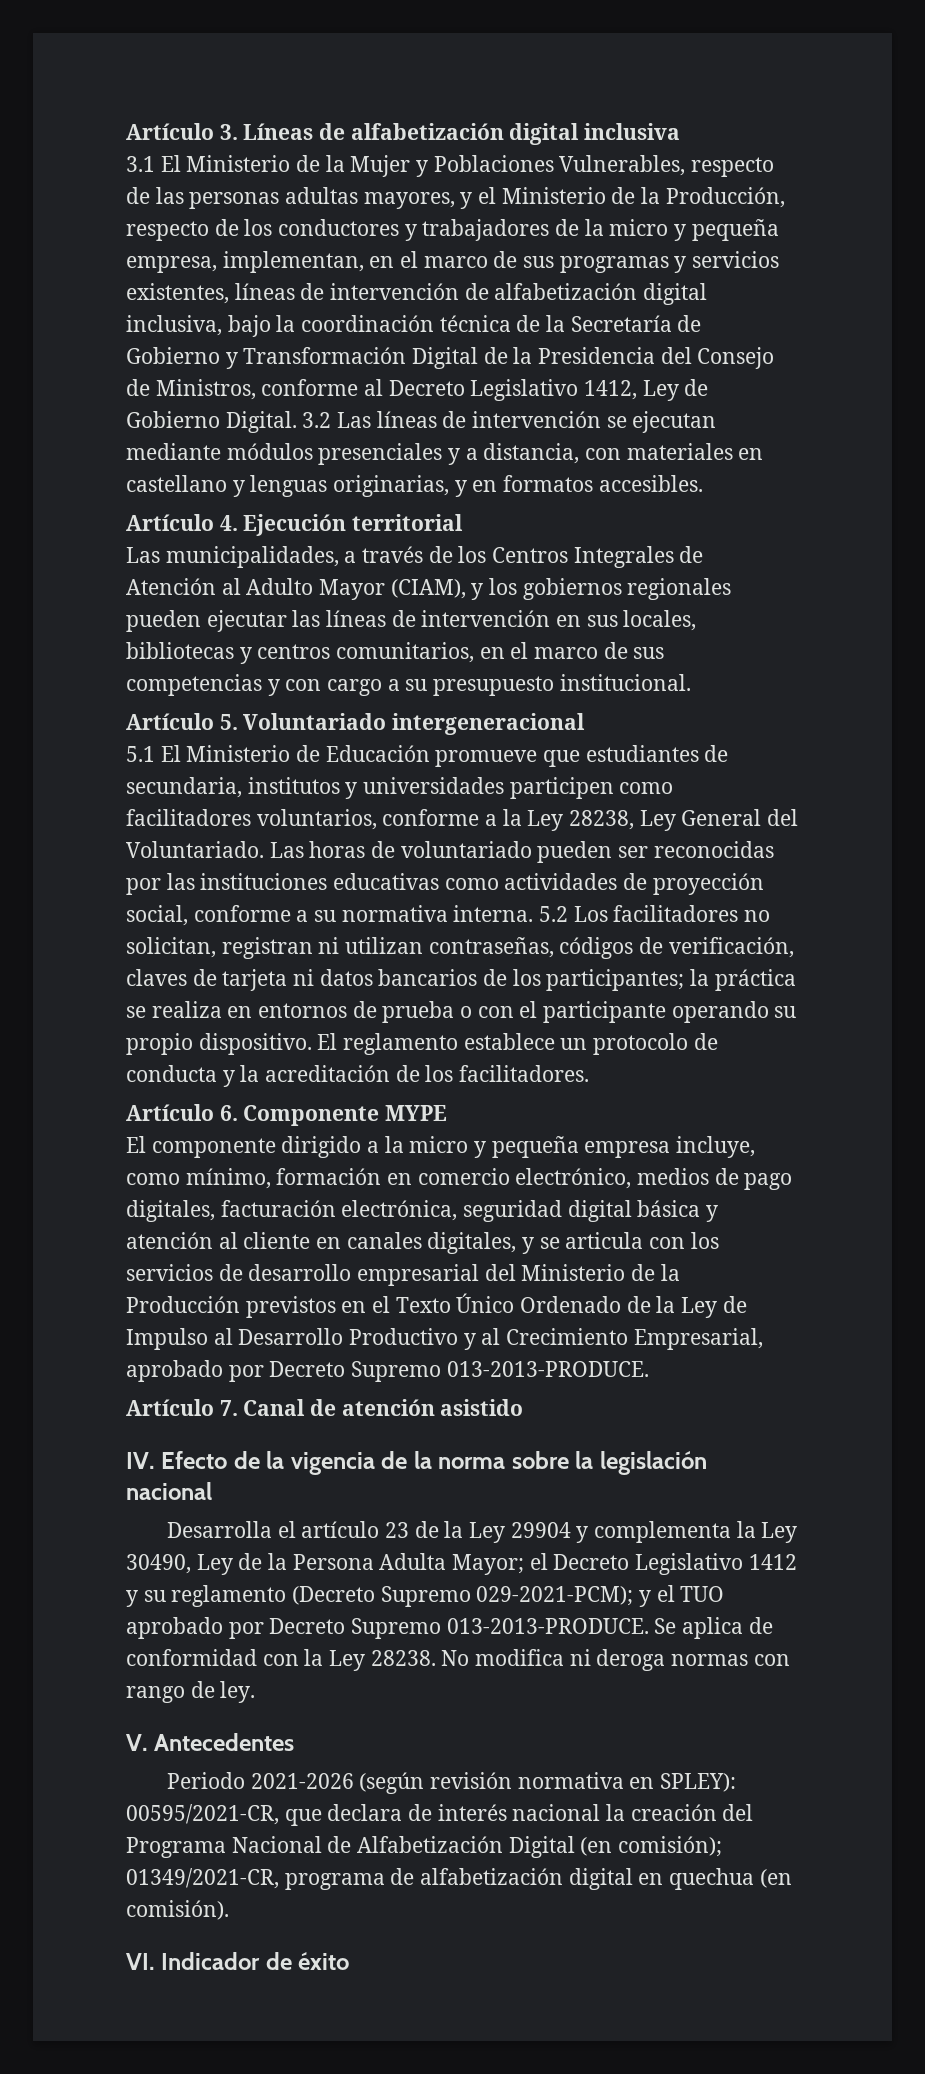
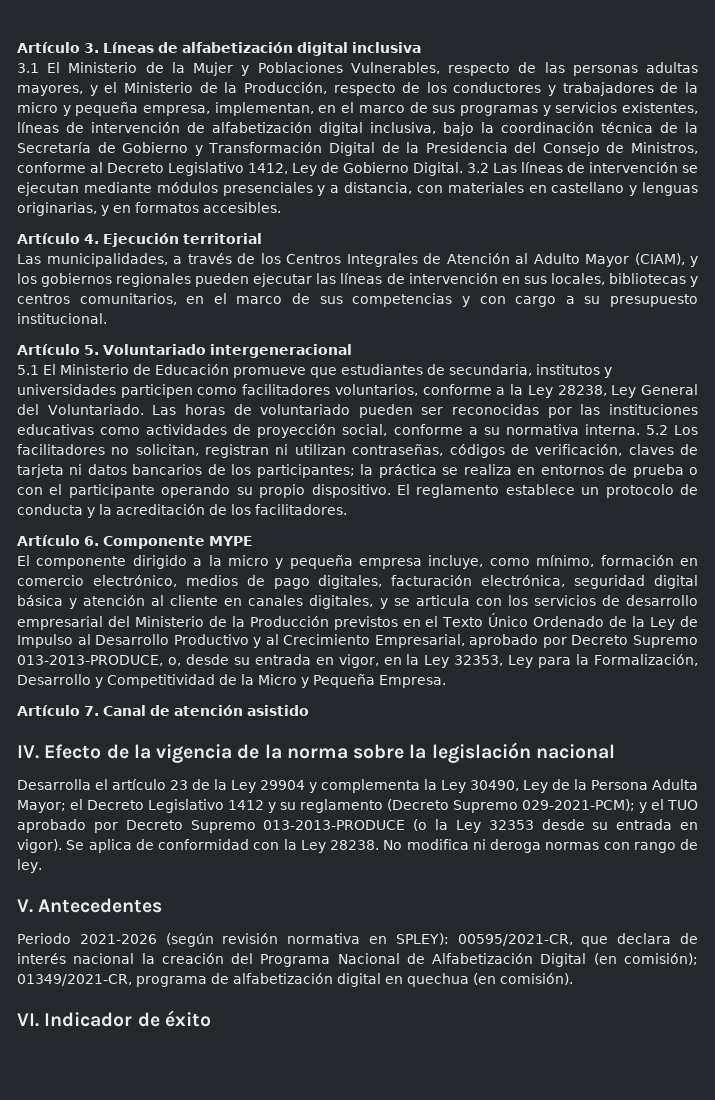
[446,1361,649,1377] 013-2013-PRODUCE. -> [17,654,699,668] [17,674,446,688] 013-2013-PRODUCE, o, desde su entrada en vigor, en la Ley 32353, Ley para la Formalización, Desarrollo y Competitividad de la Micro y Pequeña Empresa.
[446,1618,649,1634] 013-2013-PRODUCE. -> [263,819,699,833] [17,839,62,853] 013-2013-PRODUCE (o la Ley 32353 desde su entrada en vigor).

